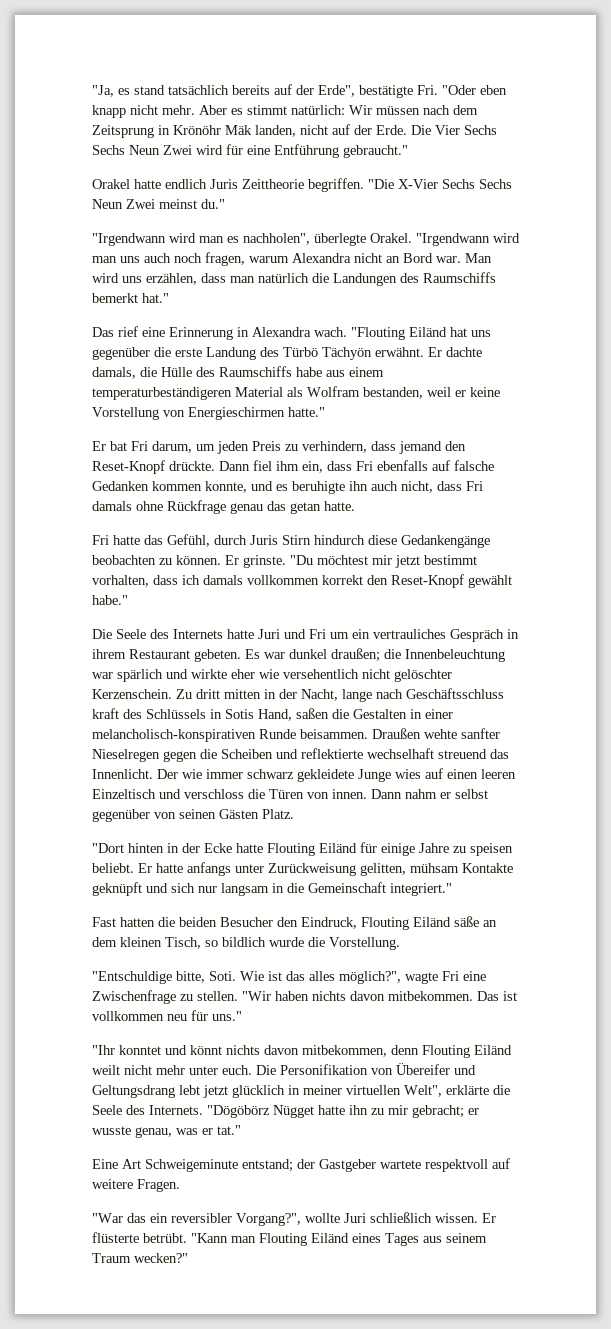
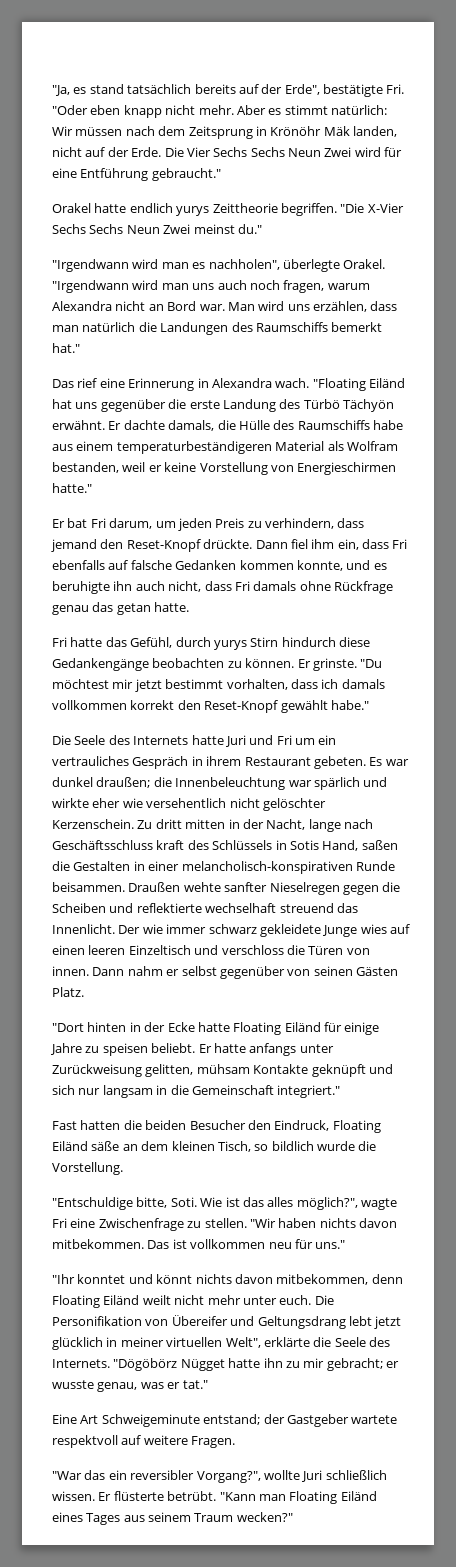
[210,179,238,189] Juris -> [176,206,210,216] yurys
[351,327,405,340] "Flouting -> [312,378,366,391] "Floating
[250,535,278,545] Juris -> [213,640,247,650] yurys
[267,843,315,856] Flouting -> [233,1022,282,1035] Floating
[361,917,409,930] Flouting -> [332,1120,381,1133] Floating
[422,1045,470,1058] Flouting -> [52,1295,100,1308] Floating
[259,1233,307,1246] Flouting -> [289,1491,338,1504] Floating

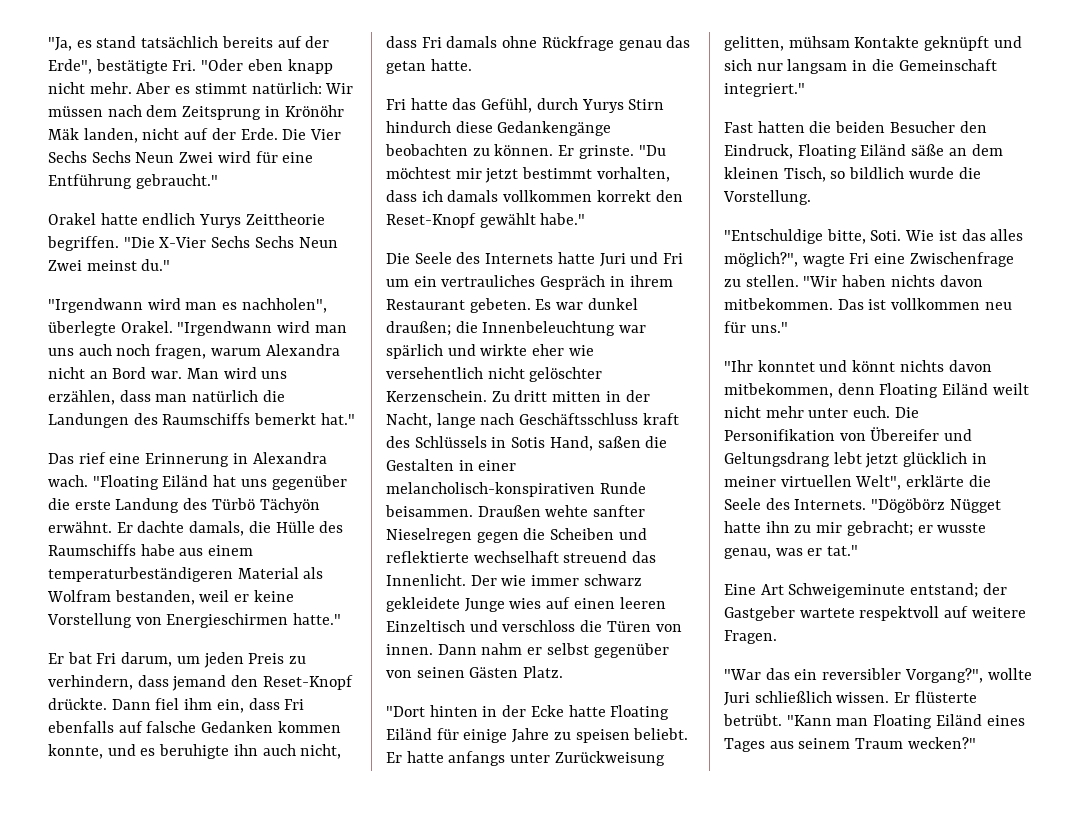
[176,206,210,216] yurys -> [199,214,242,228] Yurys
[213,640,247,650] yurys -> [581,99,624,113] Yurys

